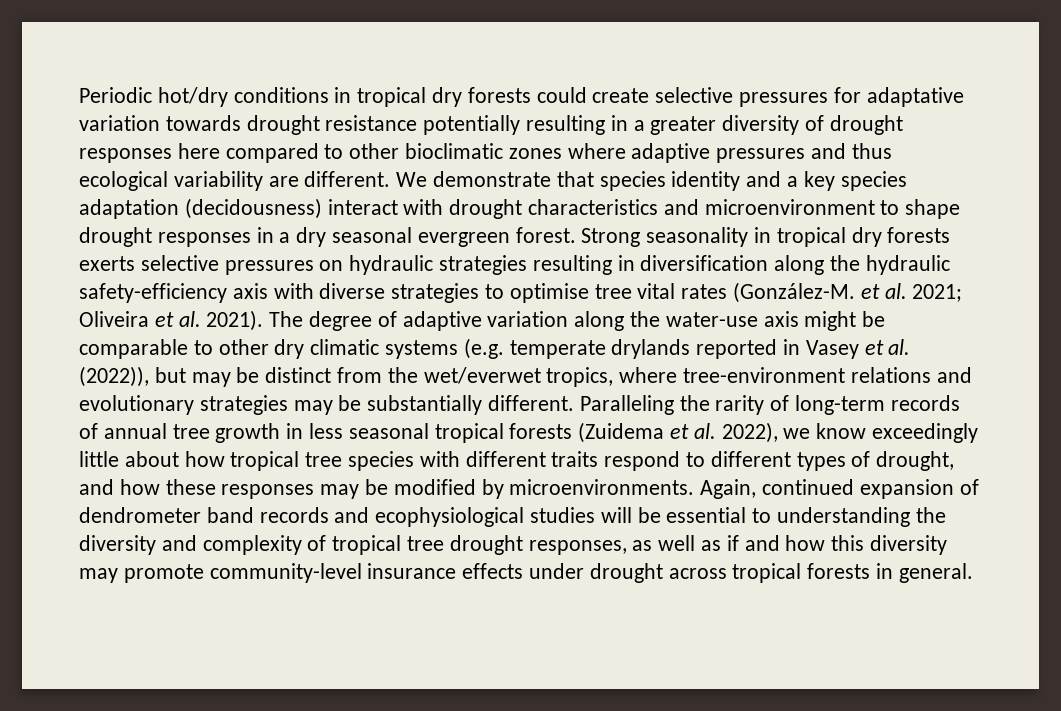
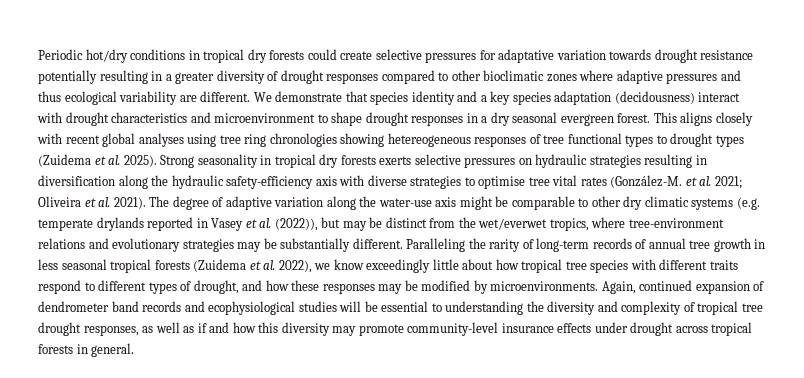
[177,143,220,159] here -> (379, 78) none
(576, 235) none -> [653,112,753,126] [37,133,744,147] [38,154,157,167] This aligns closely with recent global analyses using tree ring chronologies showing hetereogeneous responses of tree functional types to drought types (Zuidema et al. 2025).

